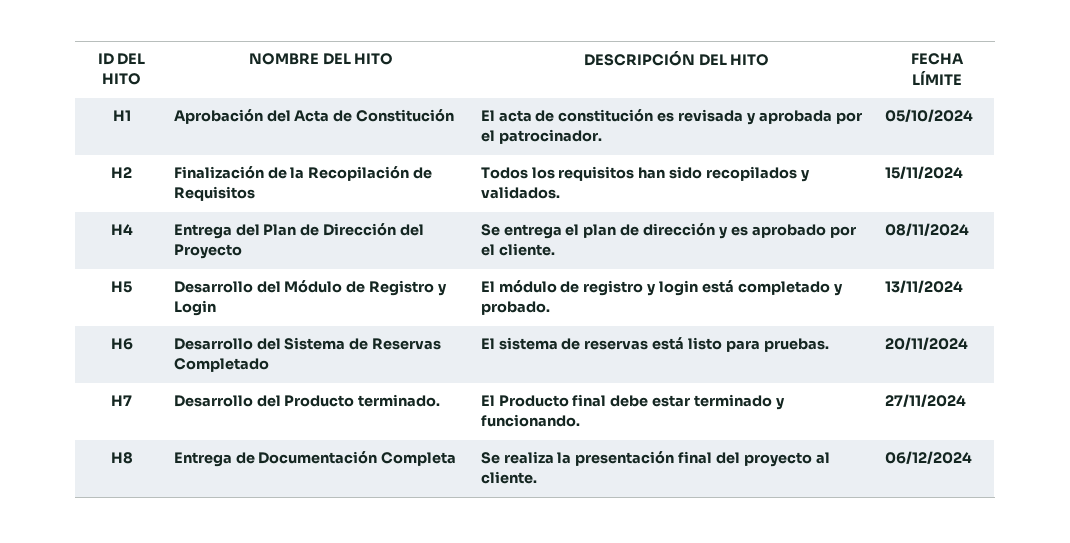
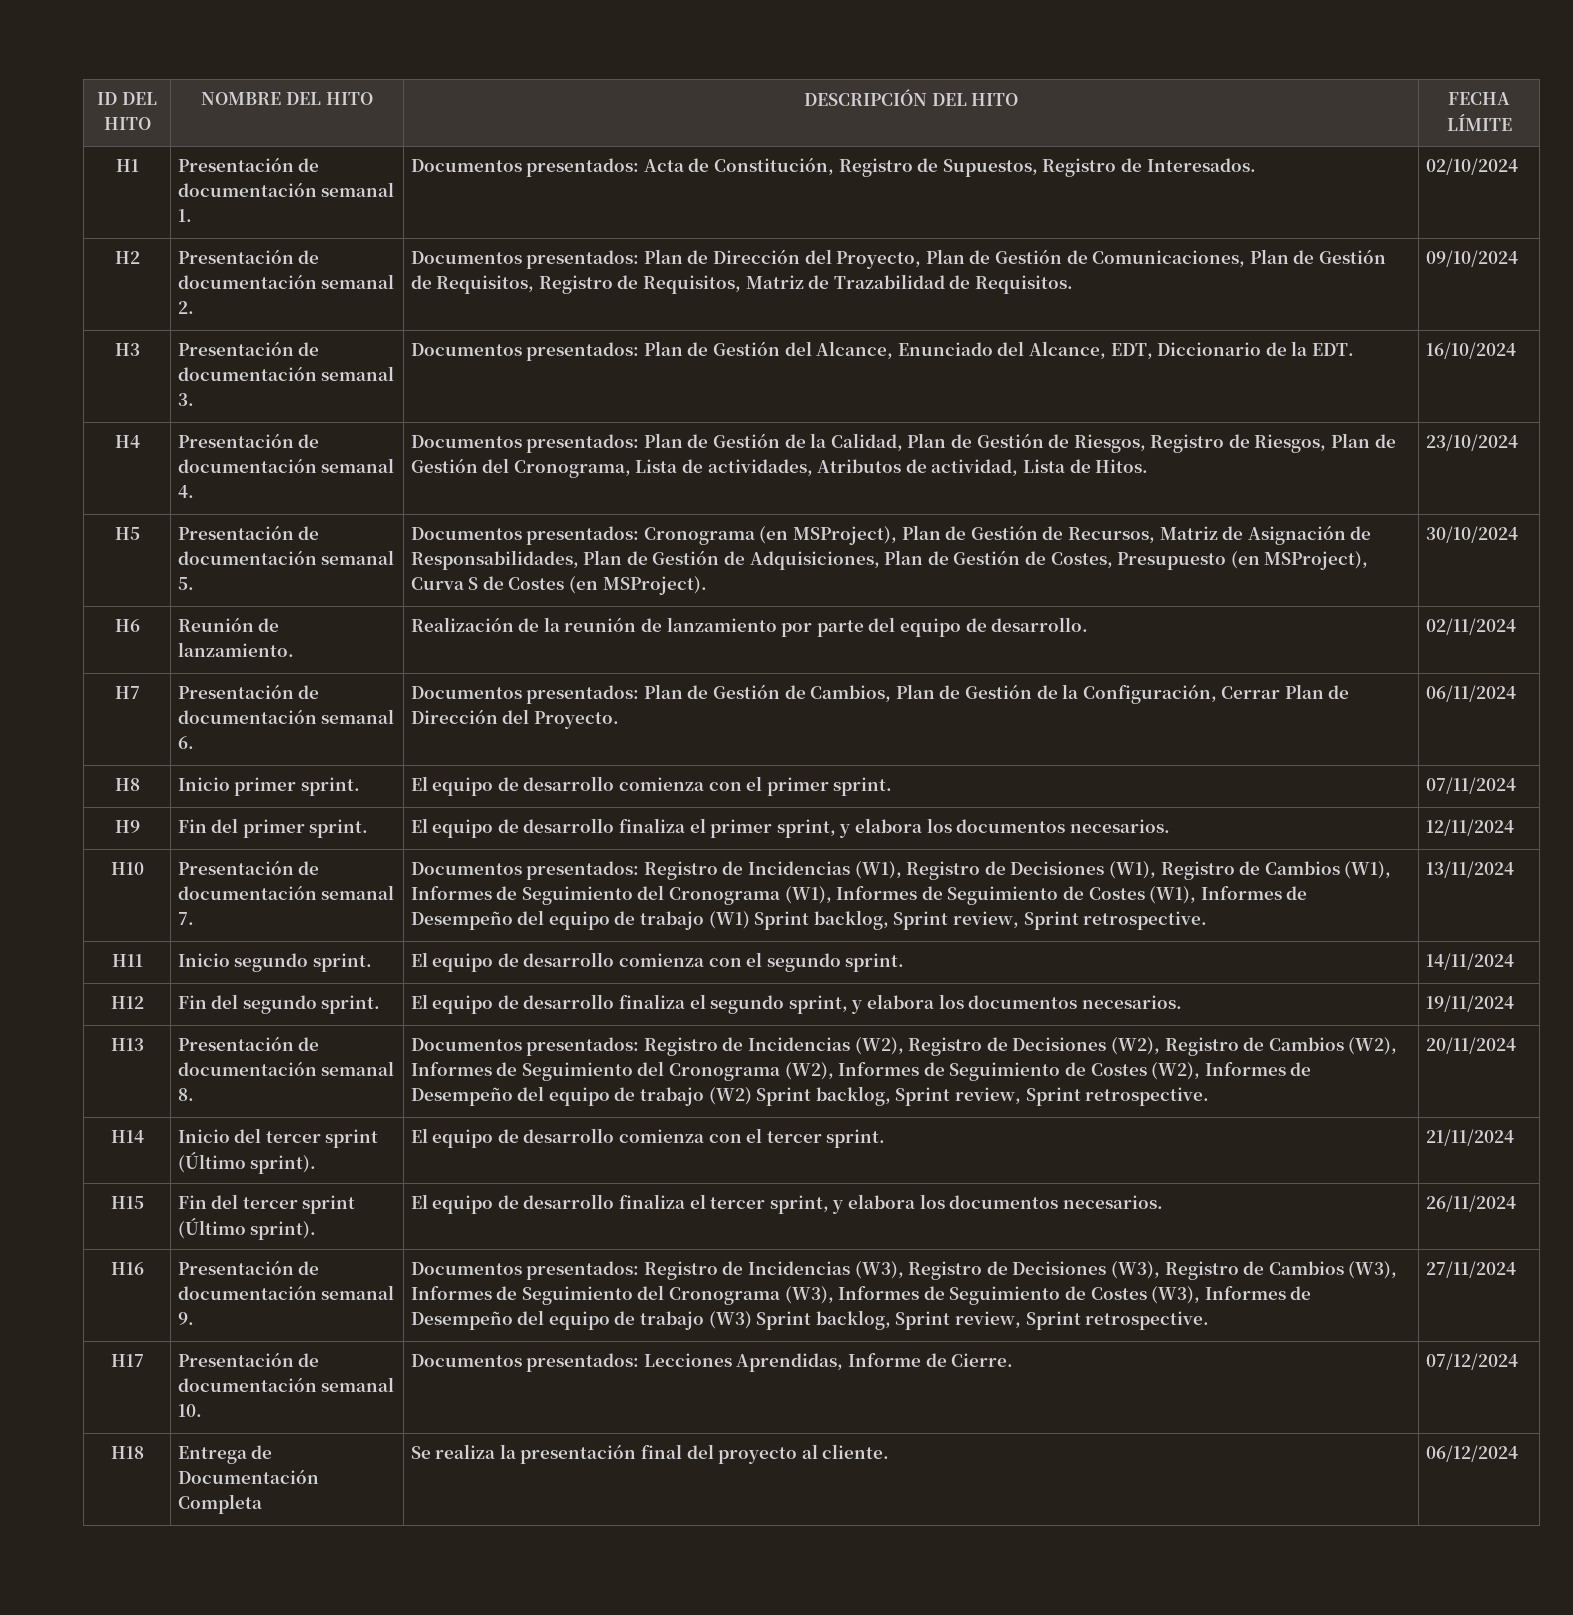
[173,109,455,124] [480,109,862,125] [480,129,602,144] [884,109,973,122] [111,167,132,178] [173,166,433,181] [173,186,255,201] [480,166,811,182] [480,186,560,199] [884,166,963,179] [110,224,133,235] [173,223,425,239] [173,244,242,259] [480,223,856,239] [480,243,555,256] [884,223,969,236] [111,281,132,293] [173,280,448,296] [173,300,216,316] [480,280,843,296] [480,301,550,315] [884,280,963,293] [110,338,133,350] [173,337,442,350] [173,358,269,372] [480,337,830,352] [884,337,968,350] [111,395,132,406] [173,394,441,407] [480,394,786,410] [480,414,580,427] [884,394,966,407] [110,452,133,464] Aprobación del Acta de Constitución | El acta de constitución es revisada y aprobada por el patrocinador. | 05/10/2024 // H2 | Finalización de la Recopilación de Requisitos | Todos los requisitos han sido recopilados y validados. | 15/11/2024 // H4 | Entrega del Plan de Dirección del Proyecto | Se entrega el plan de dirección y es aprobado por el cliente. | 08/11/2024 // H5 | Desarrollo del Módulo de Registro y Login | El módulo de registro y login está completado y probado. | 13/11/2024 // H6 | Desarrollo del Sistema de Reservas Completado | El sistema de reservas está listo para pruebas. | 20/11/2024 // H7 | Desarrollo del Producto terminado. | El Producto final debe estar terminado y funcionando. | 27/11/2024 // H8 -> [177,157,320,172] [177,182,395,197] [177,209,192,222] [410,157,1256,177] [1425,158,1518,175] [114,251,140,264] [177,249,320,264] [177,274,395,289] [177,301,194,314] [410,249,1386,269] [410,274,1073,294] [1425,250,1518,267] [114,343,140,356] [177,341,320,356] [177,366,395,381] [177,393,194,406] [410,341,1354,361] [1425,342,1516,359] [114,435,140,448] [177,433,320,448] [177,458,395,473] [177,485,194,498] [410,433,1396,453] [410,458,1149,478] [1425,434,1518,451] [114,527,140,540] [177,525,320,540] [177,550,395,565] [177,577,194,590] [410,525,1372,545] [410,550,1369,570] [410,576,707,595] [1425,526,1518,543] [114,619,140,632] [177,617,280,632] [177,642,294,657] [410,617,1089,637] [1425,618,1516,635] [114,686,140,699] [177,684,320,699] [177,709,395,724] [177,736,194,749] [410,684,1350,704] [410,709,619,729] [1425,685,1516,702] [114,778,140,791] [177,777,360,796] [410,776,893,796] [1425,777,1516,794] [114,820,140,833] [177,818,369,838] [410,818,1170,838] [1425,819,1514,836] [110,862,144,875] [177,860,320,875] [177,885,395,900] [177,912,194,925] [410,861,1392,880] [410,885,1308,905] [410,910,1208,930] [1425,861,1514,878] [111,954,143,967] [177,953,372,972] [410,952,905,972] [1425,953,1514,970] [110,996,144,1009] [177,994,381,1014] [410,994,1182,1014] [1425,995,1514,1012] [110,1038,144,1051] [177,1036,320,1051] [177,1061,395,1076] [177,1088,194,1101] [410,1037,1398,1056] [410,1061,1312,1081] [410,1086,1210,1106] [1425,1037,1516,1054] [110,1130,144,1143] [177,1128,379,1148] [177,1152,317,1174] [410,1128,886,1148] [1425,1129,1514,1146] [110,1196,144,1209] [177,1194,356,1214] [177,1218,317,1240] [410,1194,1163,1214] [1425,1195,1516,1212] [110,1262,144,1275] [177,1260,320,1275] [177,1285,395,1300] [177,1312,194,1325] [410,1261,1398,1280] [410,1285,1312,1305] [410,1310,1210,1330] [1425,1261,1516,1278] [110,1354,144,1367] [177,1352,320,1367] [177,1377,395,1392] [177,1404,202,1417] [410,1353,1014,1372] [1425,1353,1518,1370] [110,1446,144,1459] Presentación de documentación semanal 1. | Documentos presentados: Acta de Constitución, Registro de Supuestos, Registro de Interesados. | 02/10/2024 // H2 | Presentación de documentación semanal 2. | Documentos presentados: Plan de Dirección del Proyecto, Plan de Gestión de Comunicaciones, Plan de Gestión de Requisitos, Registro de Requisitos, Matriz de Trazabilidad de Requisitos. | 09/10/2024 // H3 | Presentación de documentación semanal 3. | Documentos presentados: Plan de Gestión del Alcance, Enunciado del Alcance, EDT, Diccionario de la EDT. | 16/10/2024 // H4 | Presentación de documentación semanal 4. | Documentos presentados: Plan de Gestión de la Calidad, Plan de Gestión de Riesgos, Registro de Riesgos, Plan de Gestión del Cronograma, Lista de actividades, Atributos de actividad, Lista de Hitos. | 23/10/2024 // H5 | Presentación de documentación semanal 5. | Documentos presentados: Cronograma (en MSProject), Plan de Gestión de Recursos, Matriz de Asignación de Responsabilidades, Plan de Gestión de Adquisiciones, Plan de Gestión de Costes, Presupuesto (en MSProject), Curva S de Costes (en MSProject). | 30/10/2024 // H6 | Reunión de lanzamiento. | Realización de la reunión de lanzamiento por parte del equipo de desarrollo. | 02/11/2024 // H7 | Presentación de documentación semanal 6. | Documentos presentados: Plan de Gestión de Cambios, Plan de Gestión de la Configuración, Cerrar Plan de Dirección del Proyecto. | 06/11/2024 // H8 | Inicio primer sprint. | El equipo de desarrollo comienza con el primer sprint. | 07/11/2024 // H9 | Fin del primer sprint. | El equipo de desarrollo finaliza el primer sprint, y elabora los documentos necesarios. | 12/11/2024 // H10 | Presentación de documentación semanal 7. | Documentos presentados: Registro de Incidencias (W1), Registro de Decisiones (W1), Registro de Cambios (W1), Informes de Seguimiento del Cronograma (W1), Informes de Seguimiento de Costes (W1), Informes de Desempeño del equipo de trabajo (W1) Sprint backlog, Sprint review, Sprint retrospective. | 13/11/2024 // H11 | Inicio segundo sprint. | El equipo de desarrollo comienza con el segundo sprint. | 14/11/2024 // H12 | Fin del segundo sprint. | El equipo de desarrollo finaliza el segundo sprint, y elabora los documentos necesarios. | 19/11/2024 // H13 | Presentación de documentación semanal 8. | Documentos presentados: Registro de Incidencias (W2), Registro de Decisiones (W2), Registro de Cambios (W2), Informes de Seguimiento del Cronograma (W2), Informes de Seguimiento de Costes (W2), Informes de Desempeño del equipo de trabajo (W2) Sprint backlog, Sprint review, Sprint retrospective. | 20/11/2024 // H14 | Inicio del tercer sprint (Último sprint). | El equipo de desarrollo comienza con el tercer sprint. | 21/11/2024 // H15 | Fin del tercer sprint (Último sprint). | El equipo de desarrollo finaliza el tercer sprint, y elabora los documentos necesarios. | 26/11/2024 // H16 | Presentación de documentación semanal 9. | Documentos presentados: Registro de Incidencias (W3), Registro de Decisiones (W3), Registro de Cambios (W3), Informes de Seguimiento del Cronograma (W3), Informes de Seguimiento de Costes (W3), Informes de Desempeño del equipo de trabajo (W3) Sprint backlog, Sprint review, Sprint retrospective. | 27/11/2024 // H17 | Presentación de documentación semanal 10. | Documentos presentados: Lecciones Aprendidas, Informe de Cierre. | 07/12/2024 // H18

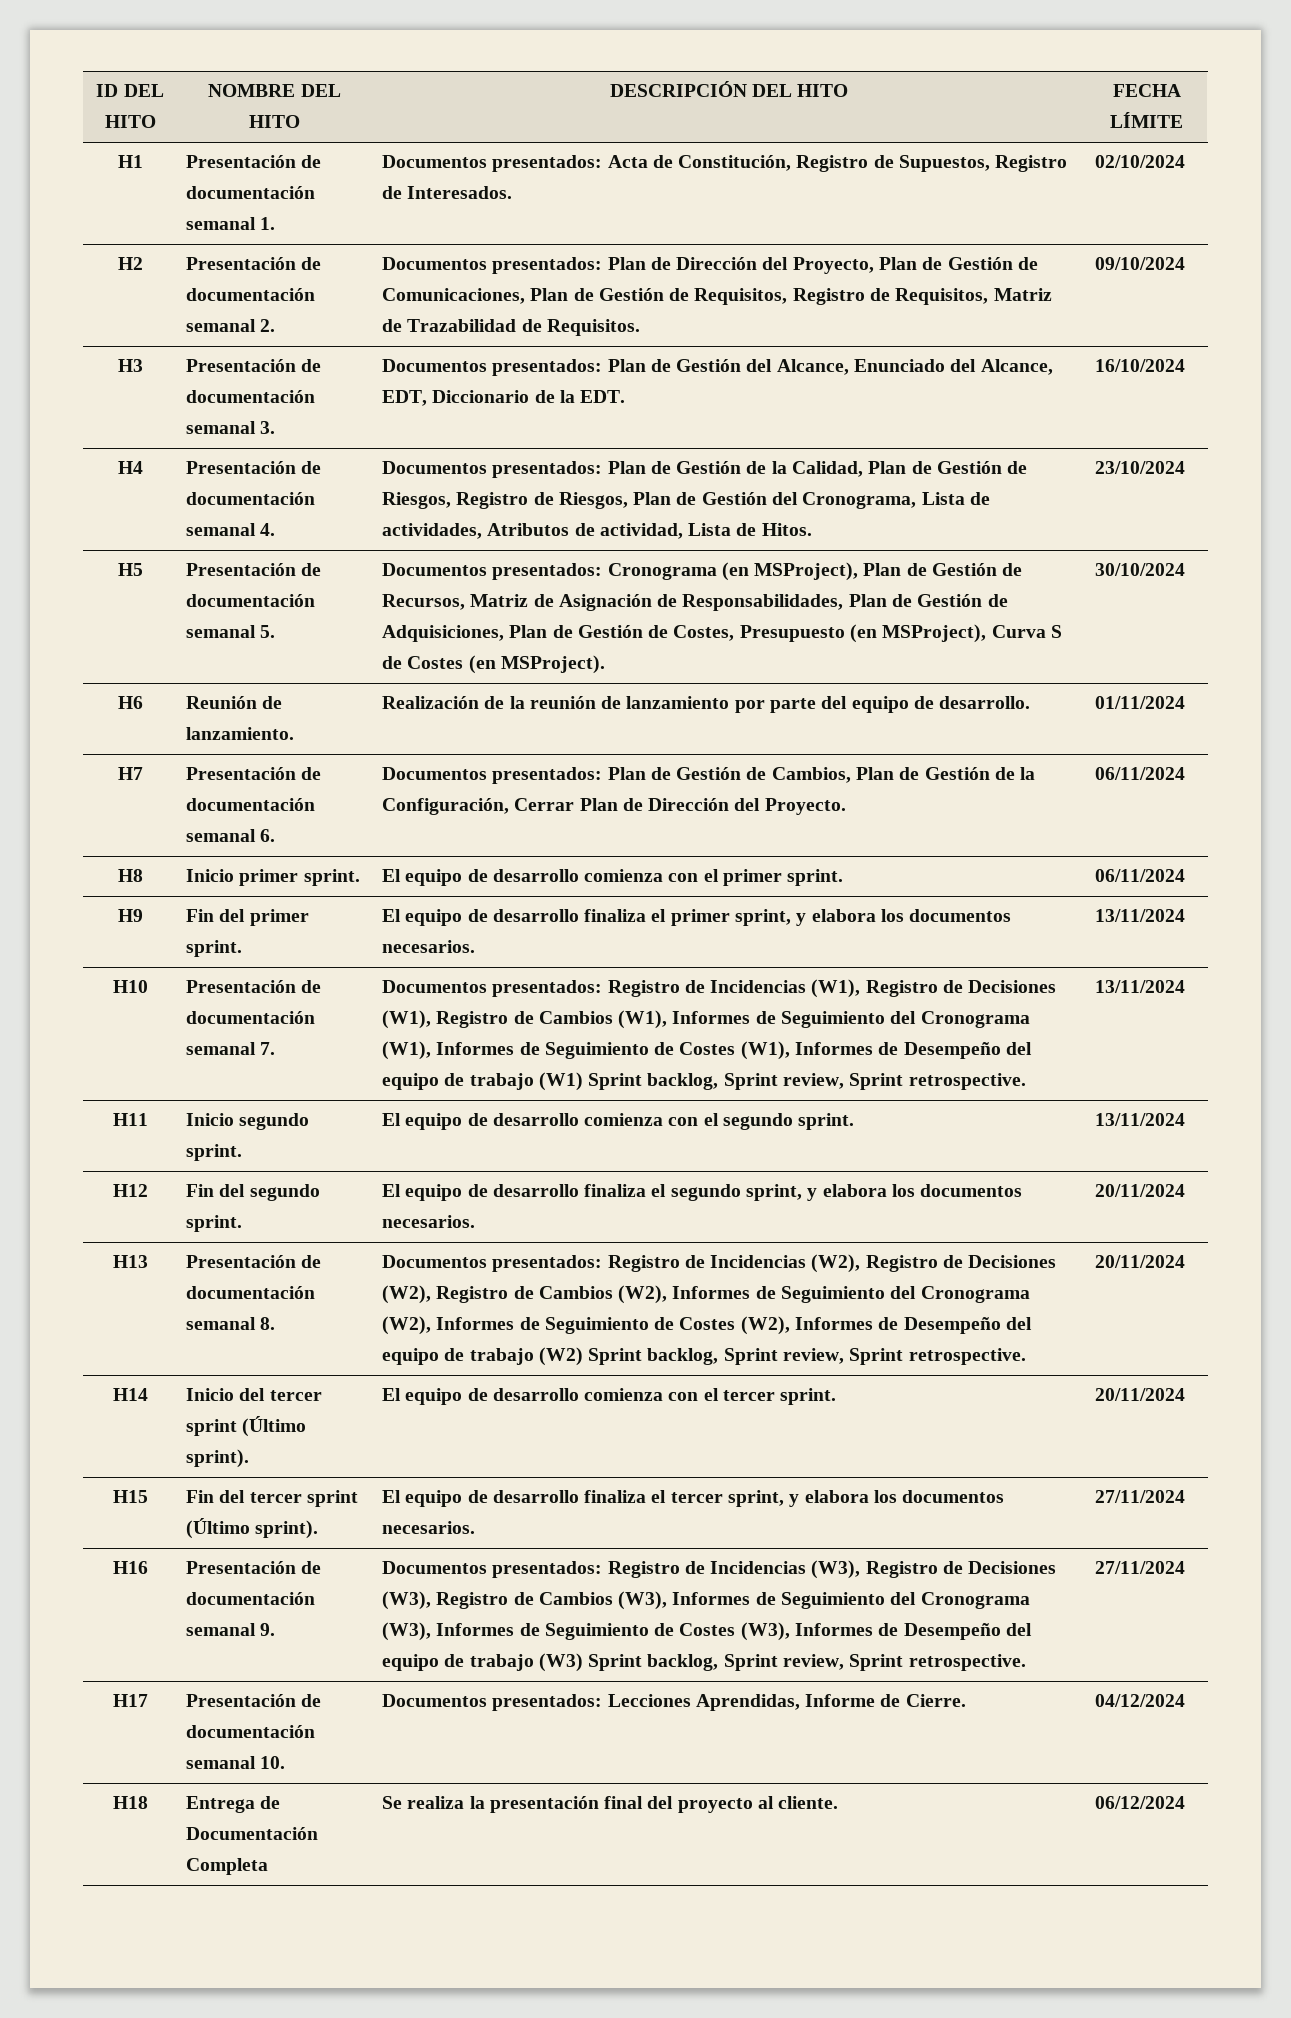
[1425,618,1516,635] 02/11/2024 -> [1095,696,1186,709] 01/11/2024
[1425,777,1516,794] 07/11/2024 -> [1095,869,1186,882] 06/11/2024
[1425,819,1514,836] 12/11/2024 -> [1095,909,1186,922] 13/11/2024
[1425,953,1514,970] 14/11/2024 -> [1095,1113,1186,1126] 13/11/2024
[1425,995,1514,1012] 19/11/2024 -> [1095,1184,1186,1197] 20/11/2024
[1425,1129,1514,1146] 21/11/2024 -> [1095,1388,1186,1401] 20/11/2024
[1425,1195,1516,1212] 26/11/2024 -> [1095,1490,1186,1503] 27/11/2024
[1425,1353,1518,1370] 07/12/2024 -> [1095,1694,1186,1707] 04/12/2024

